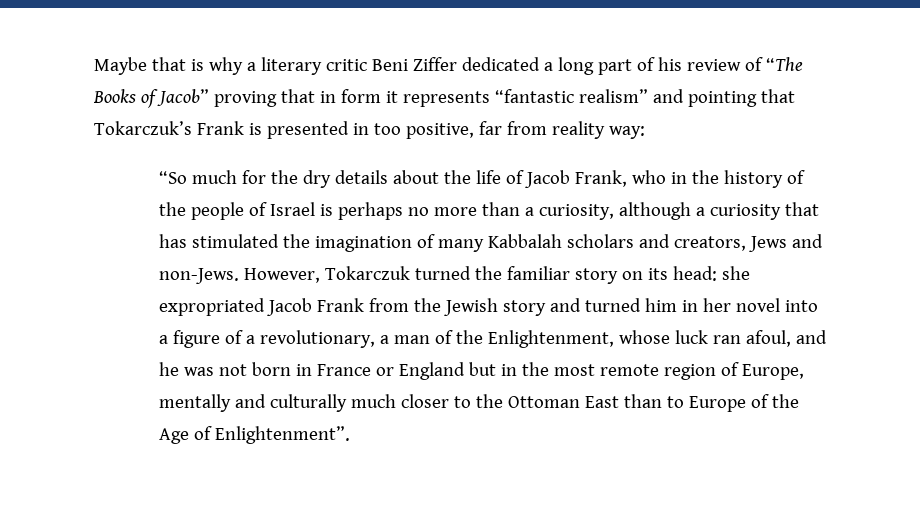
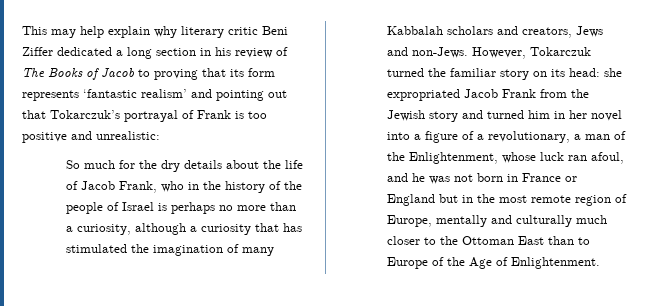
[94,57,256,75] Maybe that is why a -> [22,26,177,38] This may help explain why
[597,57,655,75] part of -> [156,48,211,56] section in
[765,57,803,71] “The -> [22,68,45,77] The
[156,89,648,107] Jacob” proving that in form it represents “fantastic realism” -> [101,68,275,80] [22,89,187,101] Jacob to proving that its form represents ‘fantastic realism’
(757, 99) none -> [268,90,287,98] out
[196,121,645,139] [158,171,187,184] Frank is presented in too positive, far from reality way: // “So -> [124,110,267,122] [22,131,160,143] [66,160,81,169] portrayal of Frank is too positive and unrealistic: // So
[214,426,350,444] Enlightenment”. -> [511,257,601,269] Enlightenment.

